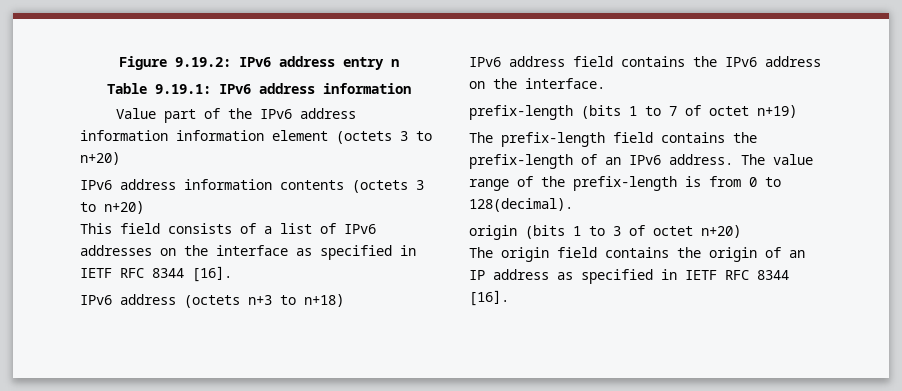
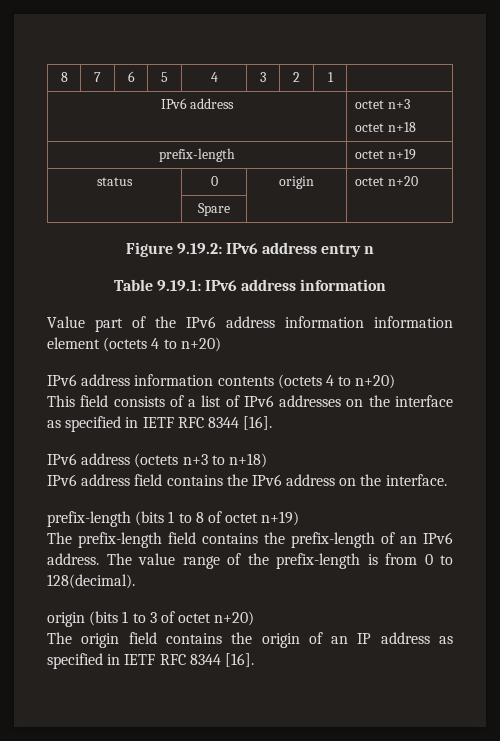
(118, 63) none -> [60,72,68,82] [94,72,101,82] [127,71,135,82] [161,72,168,82] [210,72,218,82] [260,72,266,82] [293,72,300,82] [327,72,334,82] [160,98,235,109] [355,99,411,109] [355,122,417,132] [159,148,235,162] [355,149,417,160] [97,177,133,186] [210,176,218,186] [279,176,314,189] [355,176,419,186] [198,203,230,216] 8 | 7 | 6 | 5 | 4 | 3 | 2 | 1 | // IPv6 address | octet n+3 // octet n+18 // prefix-length | octet n+19 // status | 0 | origin | octet n+20 // | Spare | | //
[400,131,408,141] 3 -> [151,338,160,349] 4
[416,180,424,190] 3 -> [325,375,334,386] 4
[669,106,677,116] 7 -> [195,512,204,523] 8

